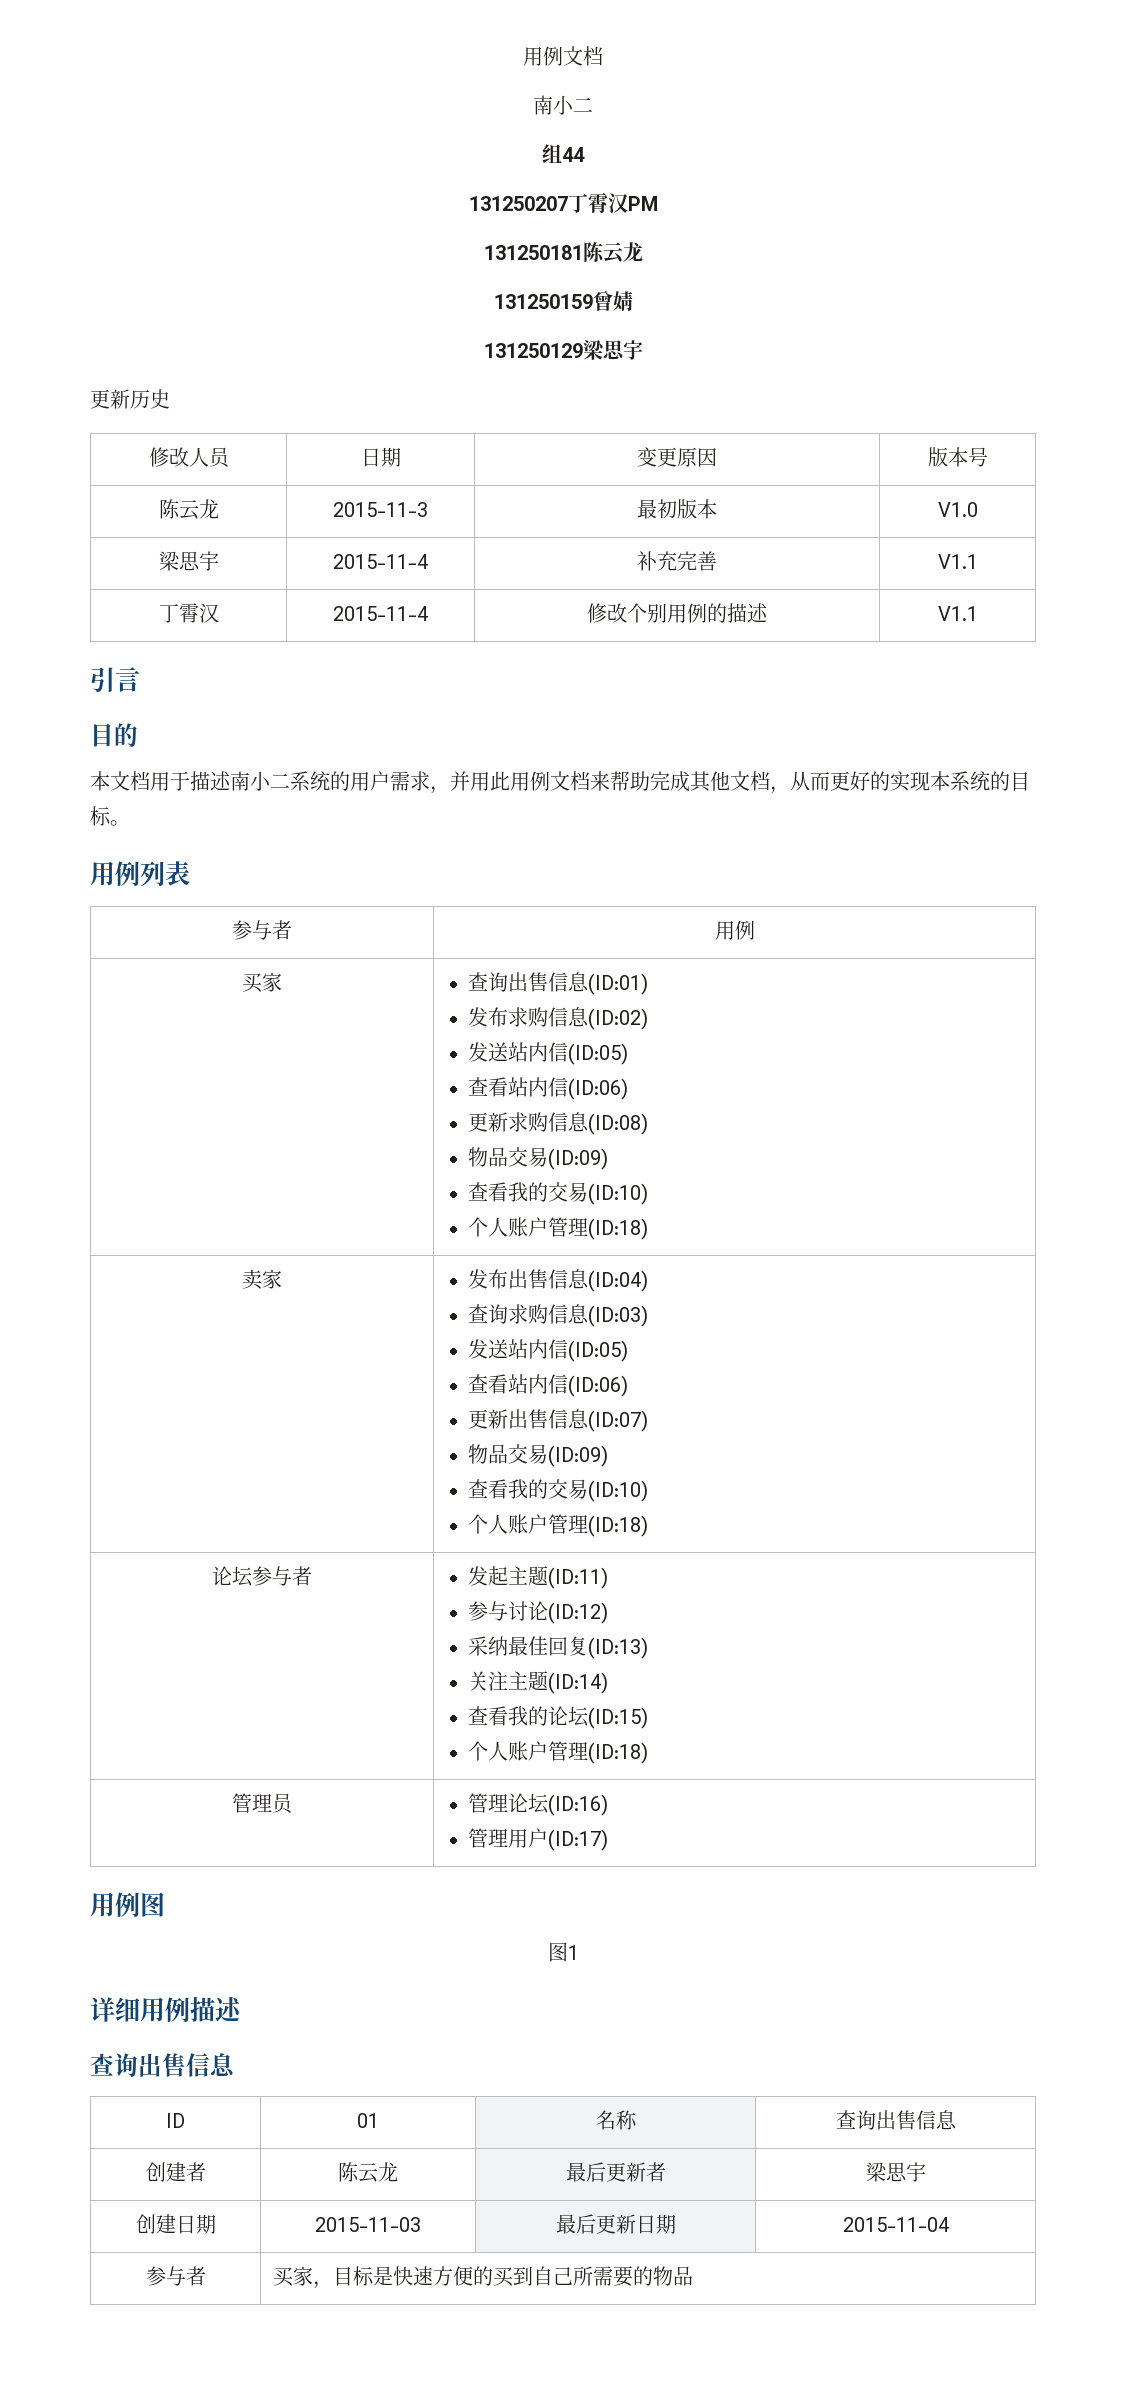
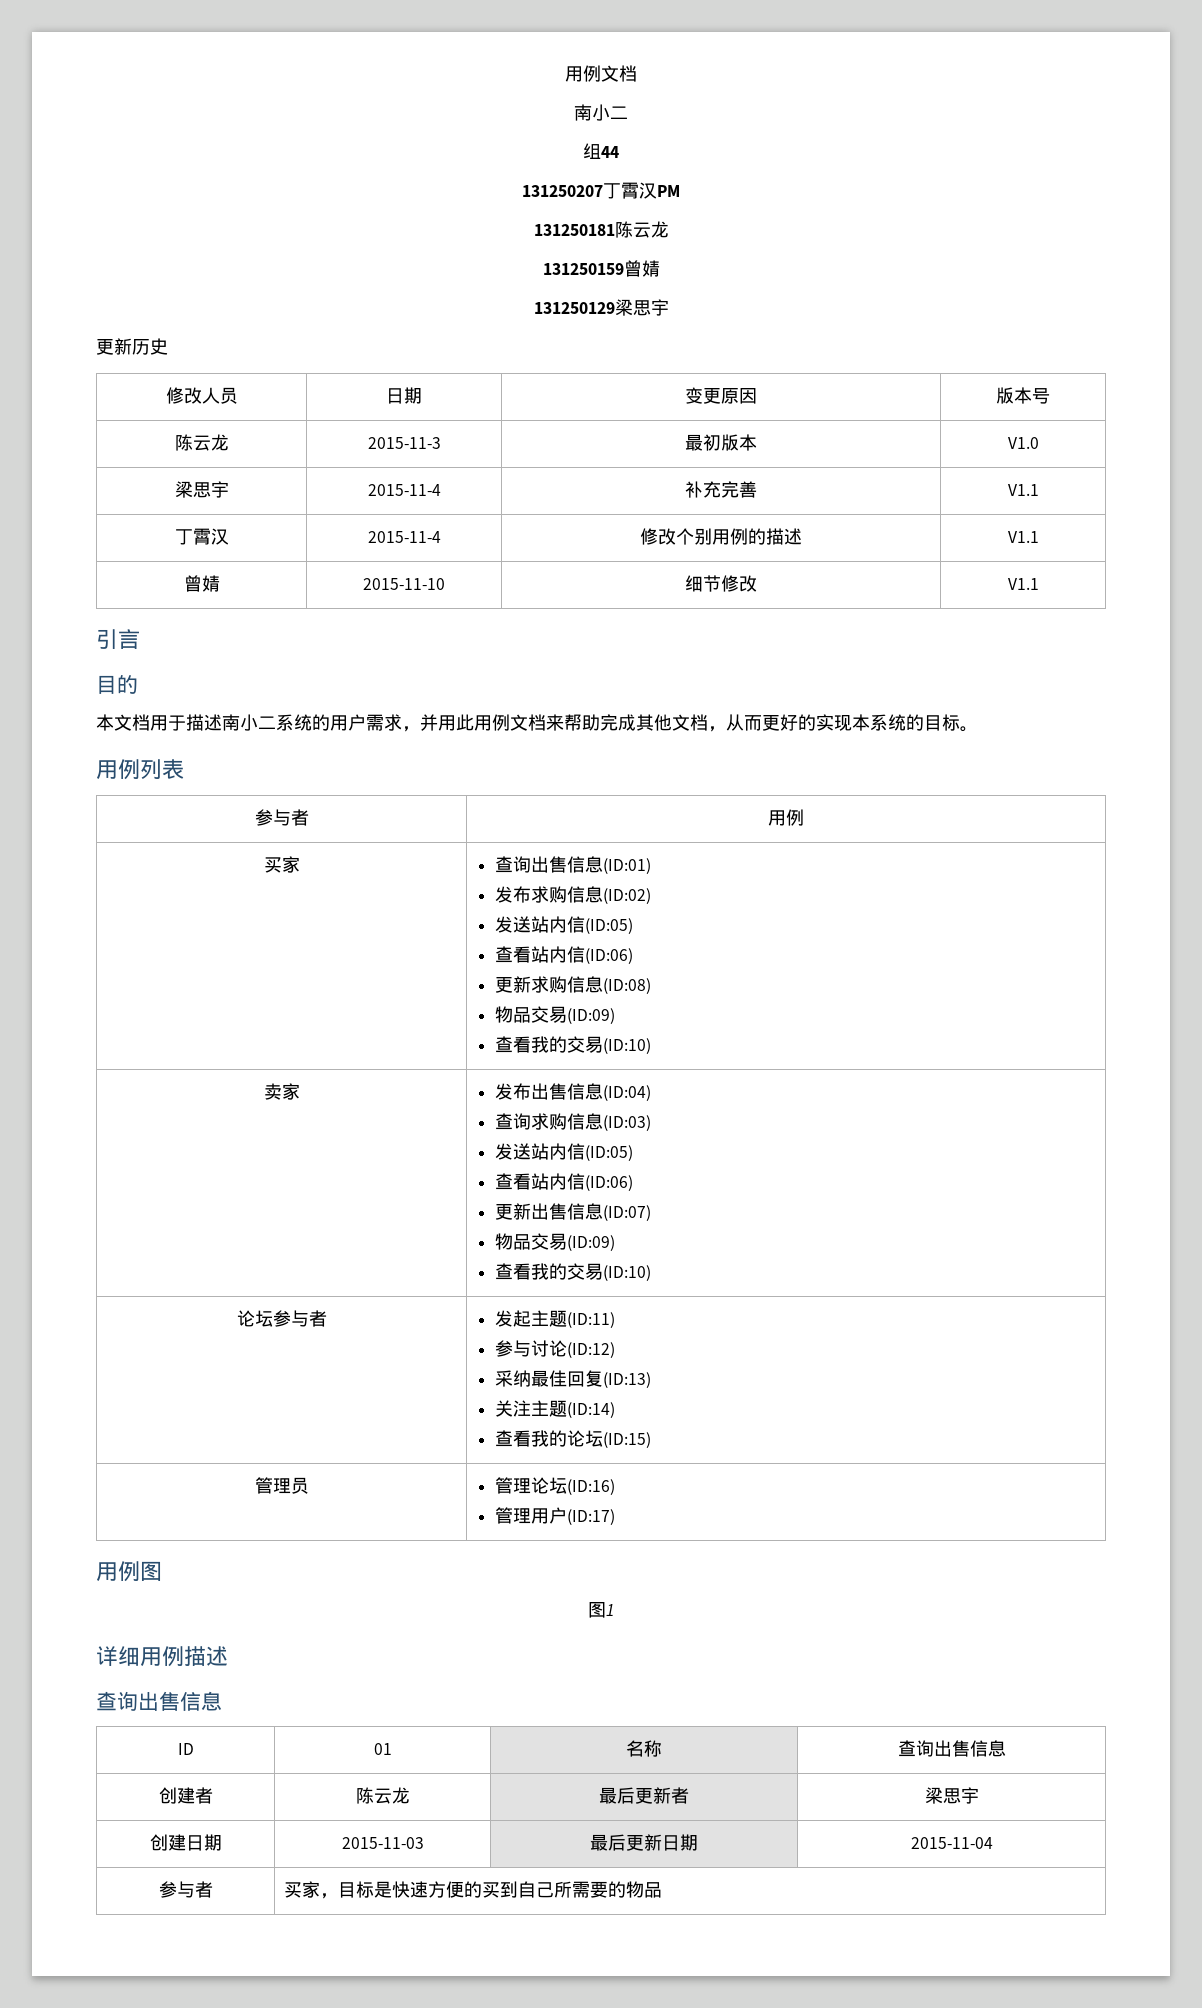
(978, 613) none -> [183,575,220,592] [363,578,445,590] [685,575,757,592] [1007,578,1039,590] // 曾婧 | 2015-11-10 | 细节修改 | V1.1
[467,1217,648,1240] // 个人账户管理(ID:18) -> (652, 1046) none
[467,1514,648,1537] // 个人账户管理(ID:18) -> (652, 1273) none
[467,1741,648,1764] // 个人账户管理(ID:18) -> (652, 1440) none

